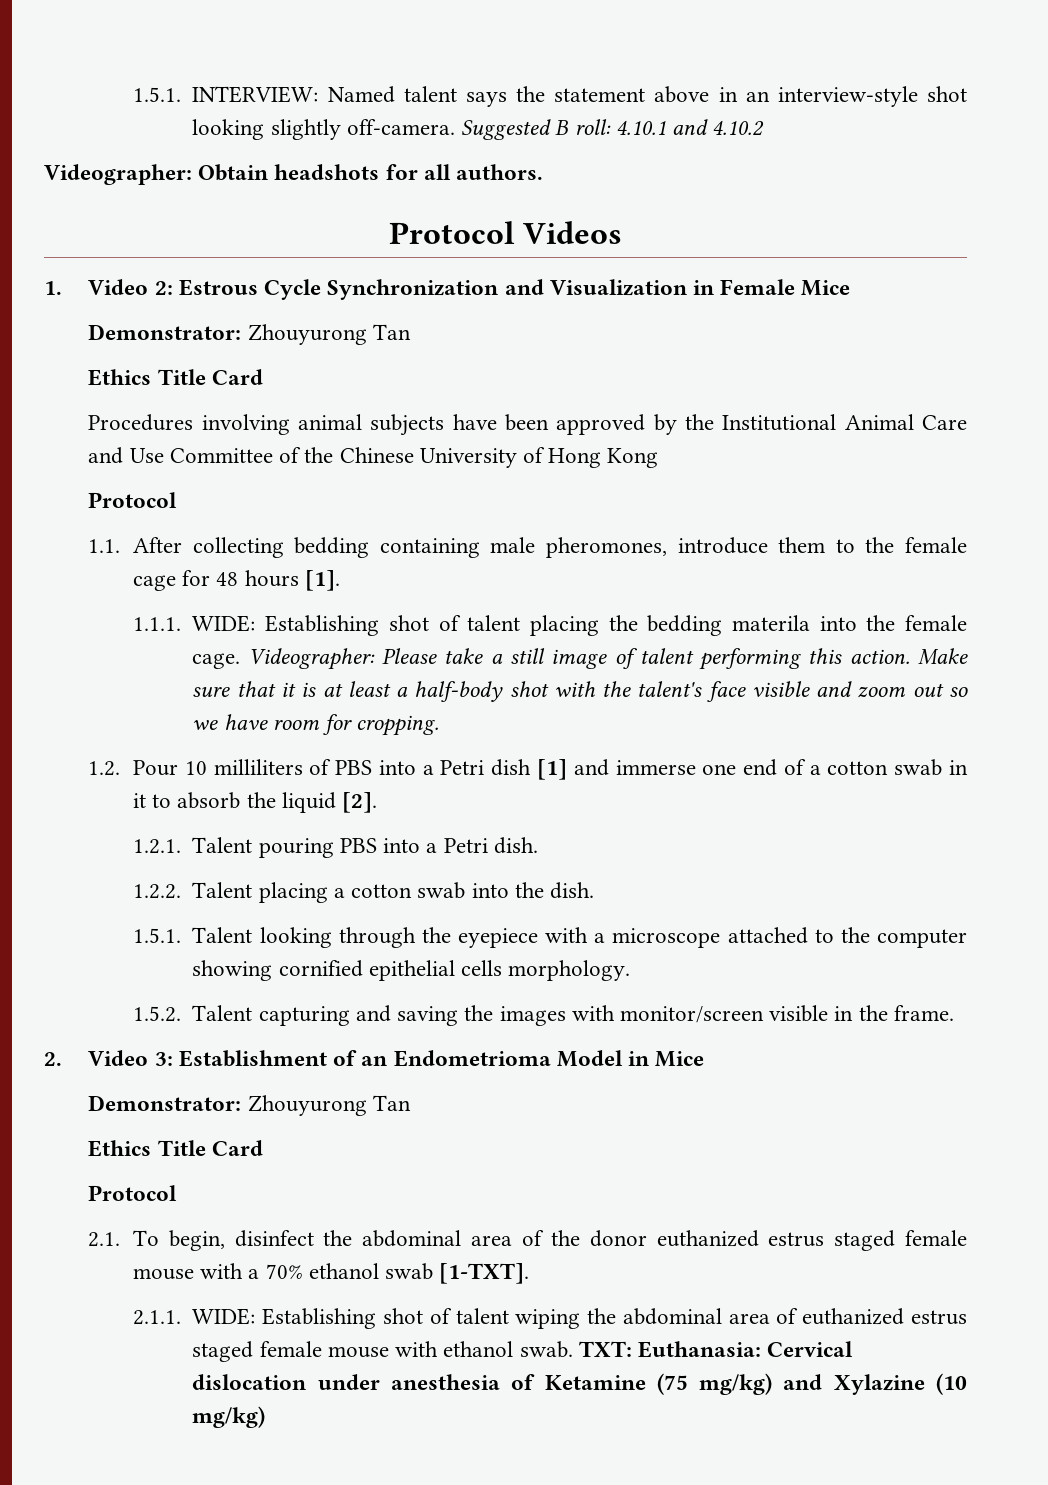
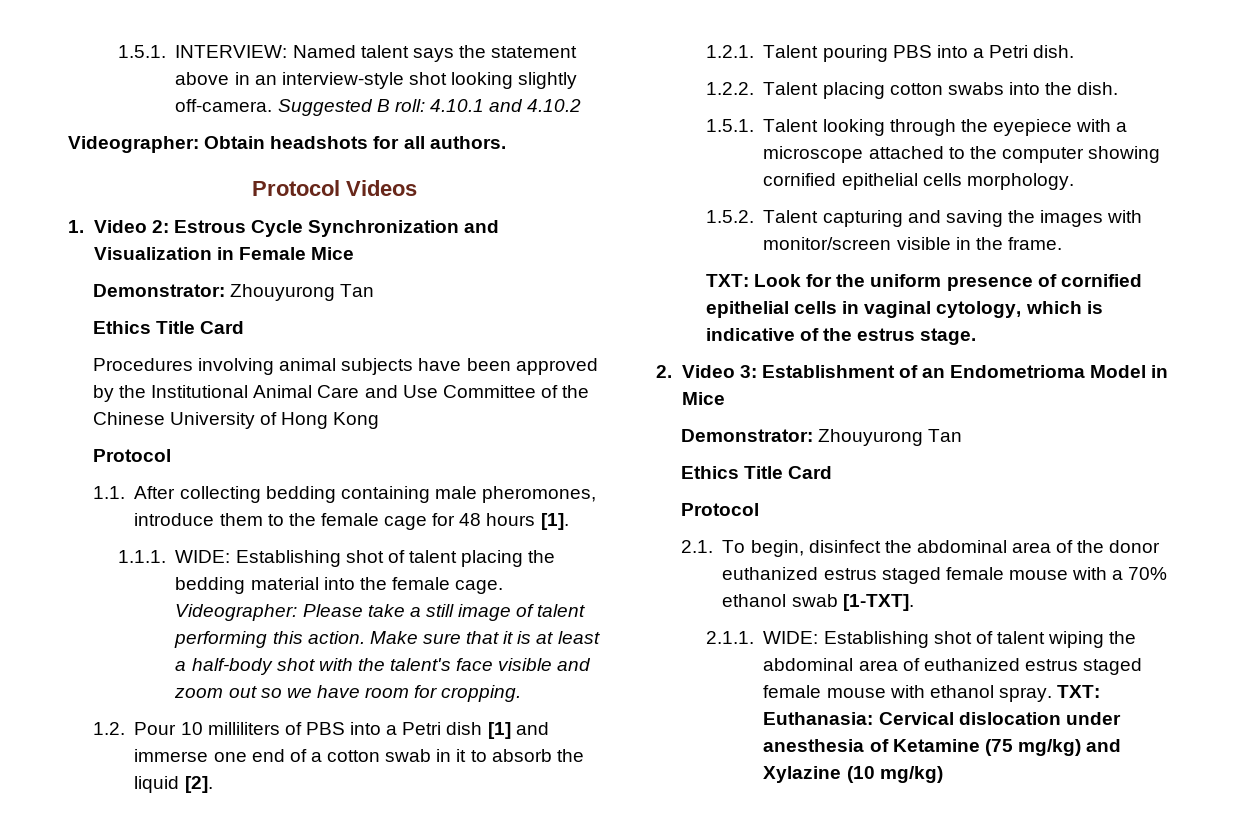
[731,615,810,631] materila -> [250,577,319,590] material
[333,882,466,899] a cotton swab -> [889,82,1004,95] cotton swabs
(954, 1013) none -> [705,274,1142,291] [705,301,1103,318] [705,328,977,345] // TXT: Look for the uniform presence of cornified epithelial cells in vaginal cytology, which is indicative of the estrus stage.
[519,1341,573,1358] swab. -> [998,687,1052,702] spray.

